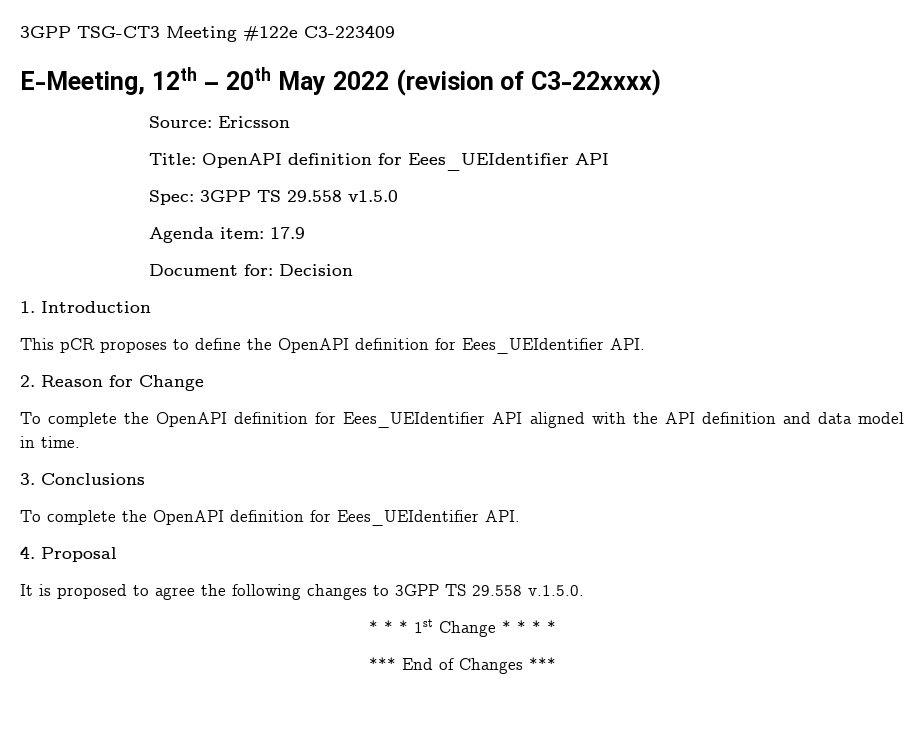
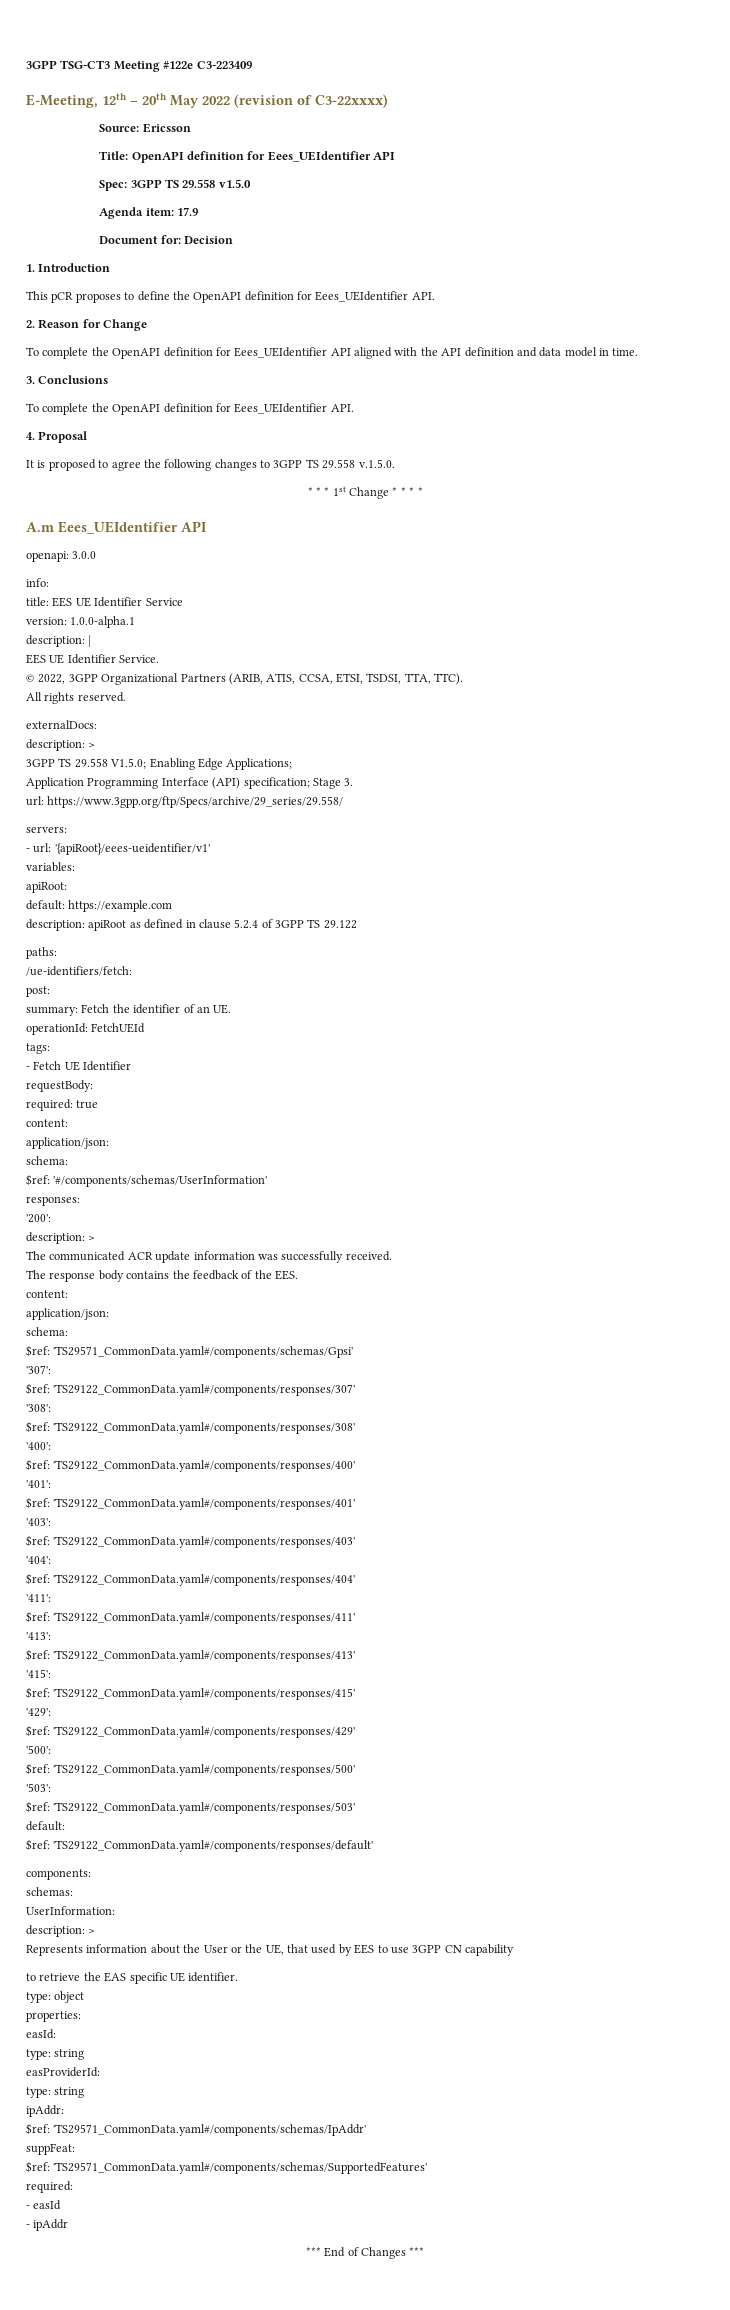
(556, 626) none -> [26,521,207,534] [26,551,97,562] [26,578,49,587] [26,597,183,607] [26,616,136,628] [26,635,92,647] [26,654,160,664] [26,673,464,685] [26,692,126,704] [26,720,97,729] [26,739,96,751] [26,758,293,770] [26,777,354,789] [26,796,344,808] [26,826,67,833] [26,843,210,855] [26,862,75,872] [26,882,67,893] [26,900,173,912] [26,919,357,931] [26,947,57,959] [26,966,132,976] [26,986,50,997] [26,1004,232,1016] [26,1023,146,1035] [26,1043,50,1054] [26,1061,132,1071] [26,1080,93,1092] [26,1099,99,1111] [26,1119,68,1127] [26,1137,109,1149] [26,1156,68,1165] [26,1174,268,1187] [26,1196,80,1206] [26,1214,51,1223] [26,1232,96,1244] [26,1251,392,1263] [26,1270,298,1282] [26,1290,68,1298] [26,1308,109,1320] [26,1327,68,1336] [26,1345,354,1358] [26,1365,51,1374] [26,1383,356,1396] [26,1404,51,1412] [26,1421,356,1434] [26,1442,51,1450] [26,1459,356,1472] [26,1480,51,1488] [26,1497,356,1510] [26,1518,51,1526] [26,1535,356,1548] [26,1556,51,1564] [26,1573,356,1586] [26,1594,51,1602] [26,1611,356,1624] [26,1632,51,1640] [26,1649,356,1662] [26,1669,51,1678] [26,1687,356,1700] [26,1708,51,1717] [26,1725,356,1738] [26,1745,51,1754] [26,1763,356,1776] [26,1783,51,1792] [26,1801,356,1814] [26,1821,65,1831] [26,1839,374,1852] [26,1869,91,1880] [26,1887,73,1896] [26,1906,115,1915] [26,1925,96,1937] [26,1944,514,1956] [26,1972,239,1984] [26,1991,85,2003] [26,2011,81,2022] [26,2029,56,2039] [26,2049,85,2060] [26,2067,100,2077] [26,2087,85,2098] [26,2105,64,2117] [26,2123,367,2136] [26,2143,75,2155] [26,2161,428,2174] [26,2181,73,2193] [26,2200,62,2210] [26,2219,69,2231] // A.m Eees_UEIdentifier API // openapi: 3.0.0 // info: // title: EES UE Identifier Service // version: 1.0.0-alpha.1 // description: | // EES UE Identifier Service. // © 2022, 3GPP Organizational Partners (ARIB, ATIS, CCSA, ETSI, TSDSI, TTA, TTC). // All rights reserved. // externalDocs: // description: > // 3GPP TS 29.558 V1.5.0; Enabling Edge Applications; // Application Programming Interface (API) specification; Stage 3. // url: https://www.3gpp.org/ftp/Specs/archive/29_series/29.558/ // servers: // - url: '{apiRoot}/eees-ueidentifier/v1' // variables: // apiRoot: // default: https://example.com // description: apiRoot as defined in clause 5.2.4 of 3GPP TS 29.122 // paths: // /ue-identifiers/fetch: // post: // summary: Fetch the identifier of an UE. // operationId: FetchUEId // tags: // - Fetch UE Identifier // requestBody: // required: true // content: // application/json: // schema: // $ref: '#/components/schemas/UserInformation' // responses: // '200': // description: > // The communicated ACR update information was successfully received. // The response body contains the feedback of the EES. // content: // application/json: // schema: // $ref: 'TS29571_CommonData.yaml#/components/schemas/Gpsi' // '307': // $ref: 'TS29122_CommonData.yaml#/components/responses/307' // '308': // $ref: 'TS29122_CommonData.yaml#/components/responses/308' // '400': // $ref: 'TS29122_CommonData.yaml#/components/responses/400' // '401': // $ref: 'TS29122_CommonData.yaml#/components/responses/401' // '403': // $ref: 'TS29122_CommonData.yaml#/components/responses/403' // '404': // $ref: 'TS29122_CommonData.yaml#/components/responses/404' // '411': // $ref: 'TS29122_CommonData.yaml#/components/responses/411' // '413': // $ref: 'TS29122_CommonData.yaml#/components/responses/413' // '415': // $ref: 'TS29122_CommonData.yaml#/components/responses/415' // '429': // $ref: 'TS29122_CommonData.yaml#/components/responses/429' // '500': // $ref: 'TS29122_CommonData.yaml#/components/responses/500' // '503': // $ref: 'TS29122_CommonData.yaml#/components/responses/503' // default: // $ref: 'TS29122_CommonData.yaml#/components/responses/default' // components: // schemas: // UserInformation: // description: > // Represents information about the User or the UE, that used by EES to use 3GPP CN capability // to retrieve the EAS specific UE identifier. // type: object // properties: // easId: // type: string // easProviderId: // type: string // ipAddr: // $ref: 'TS29571_CommonData.yaml#/components/schemas/IpAddr' // suppFeat: // $ref: 'TS29571_CommonData.yaml#/components/schemas/SupportedFeatures' // required: // - easId // - ipAddr

